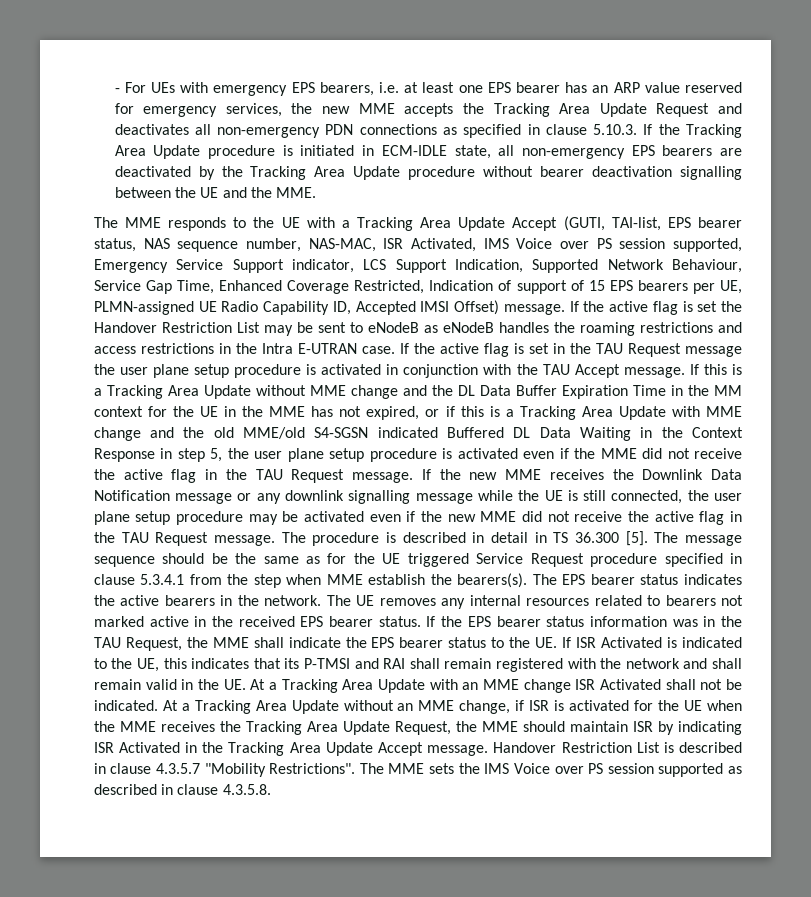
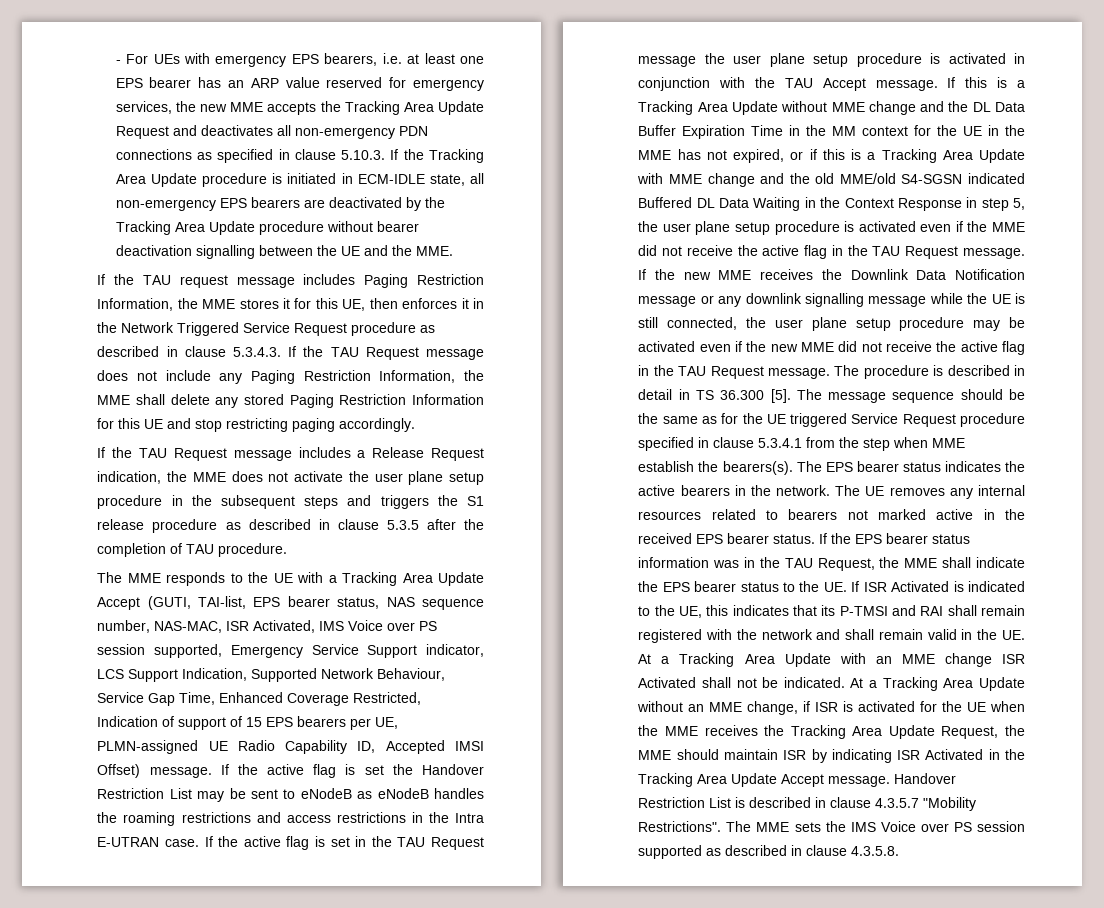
(317, 192) none -> [97,274,484,288] [97,298,484,311] [97,322,436,336] [97,346,484,360] [97,370,484,384] [97,394,484,408] [97,418,416,432] [97,447,485,461] [97,471,485,485] [97,495,484,509] [97,519,484,533] [97,543,288,557] // If the TAU request message includes Paging Restriction Information, the MME stores it for this UE, then enforces it in the Network Triggered Service Request procedure as described in clause 5.3.4.3. If the TAU Request message does not include any Paging Restriction Information, the MME shall delete any stored Paging Restriction Information for this UE and stop restricting paging accordingly. // If the TAU Request message includes a Release Request indication, the MME does not activate the user plane setup procedure in the subsequent steps and triggers the S1 release procedure as described in clause 5.3.5 after the completion of TAU procedure.

